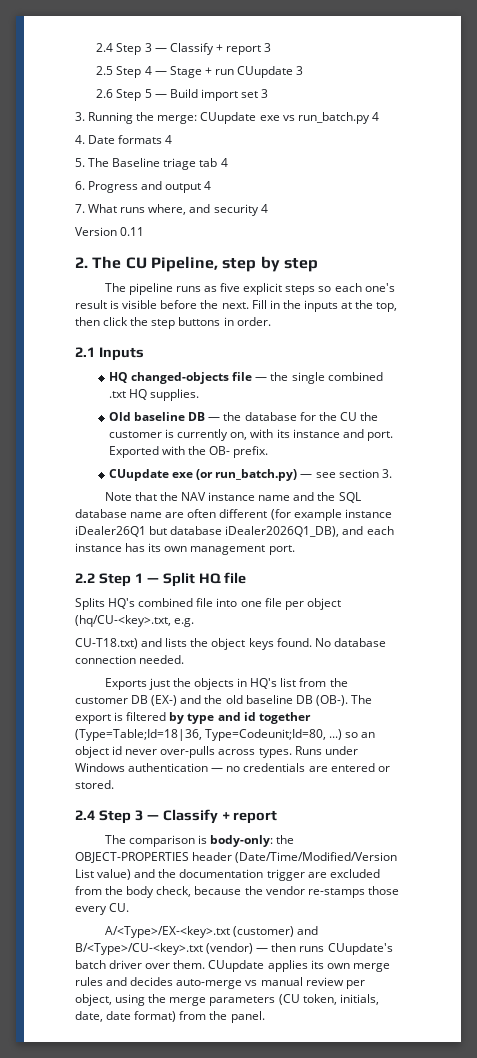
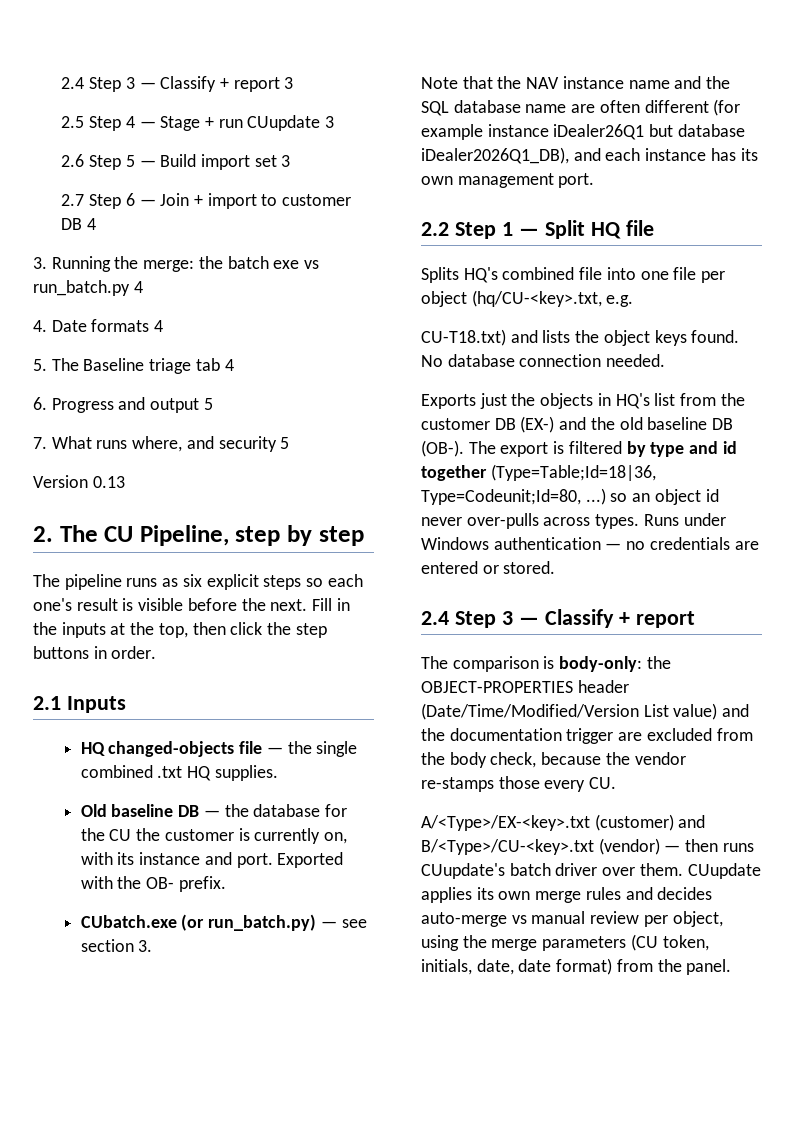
(269, 93) none -> [61,193,352,209] [61,218,97,230] // 2.7 Step 6 — Join + import to customer DB 4
[200,112,257,124] CUupdate -> [198,256,269,269] the batch
[204,181,212,190] 4 -> [203,398,213,410] 5
[260,204,268,213] 4 -> [280,437,290,449] 5
[120,227,145,236] 0.11 -> [92,476,125,488] 0.13
[220,283,241,292] five -> [182,574,202,587] six
[109,469,194,481] CUupdate exe -> [80,915,177,928] CUbatch.exe

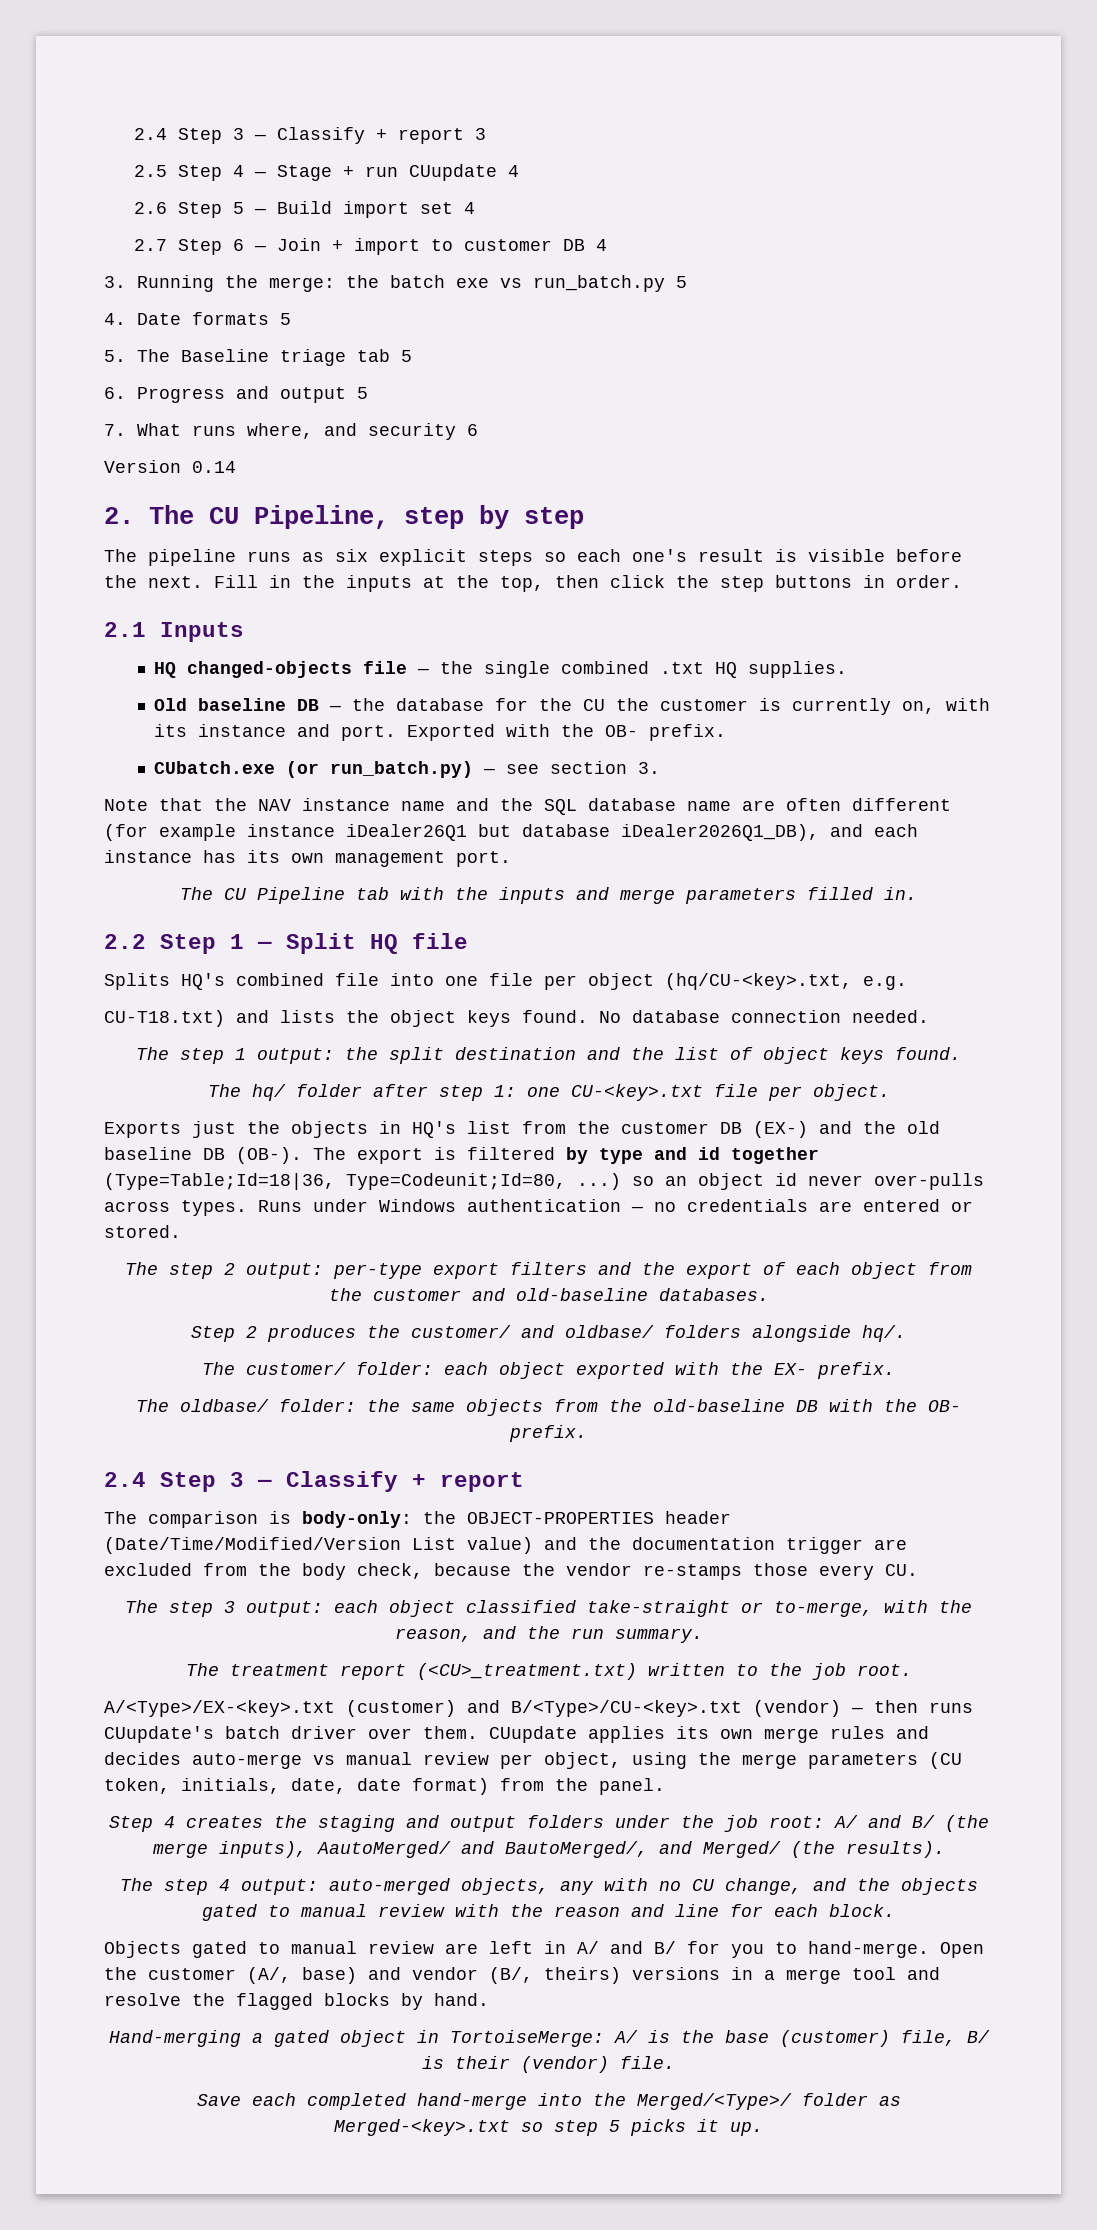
[325,116,335,128] 3 -> [508,165,520,177] 4
[281,155,291,167] 3 -> [464,202,476,214] 4
[133,281,143,293] 4 -> [676,276,687,288] 5
[154,320,164,332] 4 -> [280,313,291,325] 5
[224,359,234,371] 4 -> [401,350,412,362] 5
[280,437,290,449] 5 -> [467,424,478,436] 6
[92,476,125,488] 0.13 -> [192,461,236,473] 0.14
(595, 180) none -> [180,887,917,904] // The CU Pipeline tab with the inputs and merge parameters filled in.
(666, 360) none -> [136,1047,961,1064] [207,1084,890,1101] // The step 1 output: the split destination and the list of object keys found. // The hq/ folder after step 1: one CU-<key>.txt file per object.
(556, 567) none -> [125,1262,972,1279] [328,1288,769,1301] [191,1325,906,1342] [202,1362,895,1379] [136,1399,961,1416] [509,1425,587,1442] // The step 2 output: per-type export filters and the export of each object from the customer and old-baseline databases. // Step 2 produces the customer/ and oldbase/ folders alongside hq/. // The customer/ folder: each object exported with the EX- prefix. // The oldbase/ folder: the same objects from the old-baseline DB with the OB- prefix.
(617, 783) none -> [125,1600,972,1617] [394,1626,703,1643] [185,1663,912,1680] // The step 3 output: each object classified take-straight or to-merge, with the reason, and the run summary. // The treatment report (<CU>_treatment.txt) written to the job root.
(732, 967) none -> [108,1815,989,1832] [152,1841,945,1858] [119,1878,978,1895] [202,1904,895,1921] [104,1941,984,1958] [104,1967,940,1984] [104,1993,489,2010] [108,2030,990,2047] [422,2056,675,2073] [196,2093,901,2110] [334,2119,763,2136] // Step 4 creates the staging and output folders under the job root: A/ and B/ (the merge inputs), AautoMerged/ and BautoMerged/, and Merged/ (the results). // The step 4 output: auto-merged objects, any with no CU change, and the objects gated to manual review with the reason and line for each block. // Objects gated to manual review are left in A/ and B/ for you to hand-merge. Open the customer (A/, base) and vendor (B/, theirs) versions in a merge tool and resolve the flagged blocks by hand. // Hand-merging a gated object in TortoiseMerge: A/ is the base (customer) file, B/ is their (vendor) file. // Save each completed hand-merge into the Merged/<Type>/ folder as Merged-<key>.txt so step 5 picks it up.

